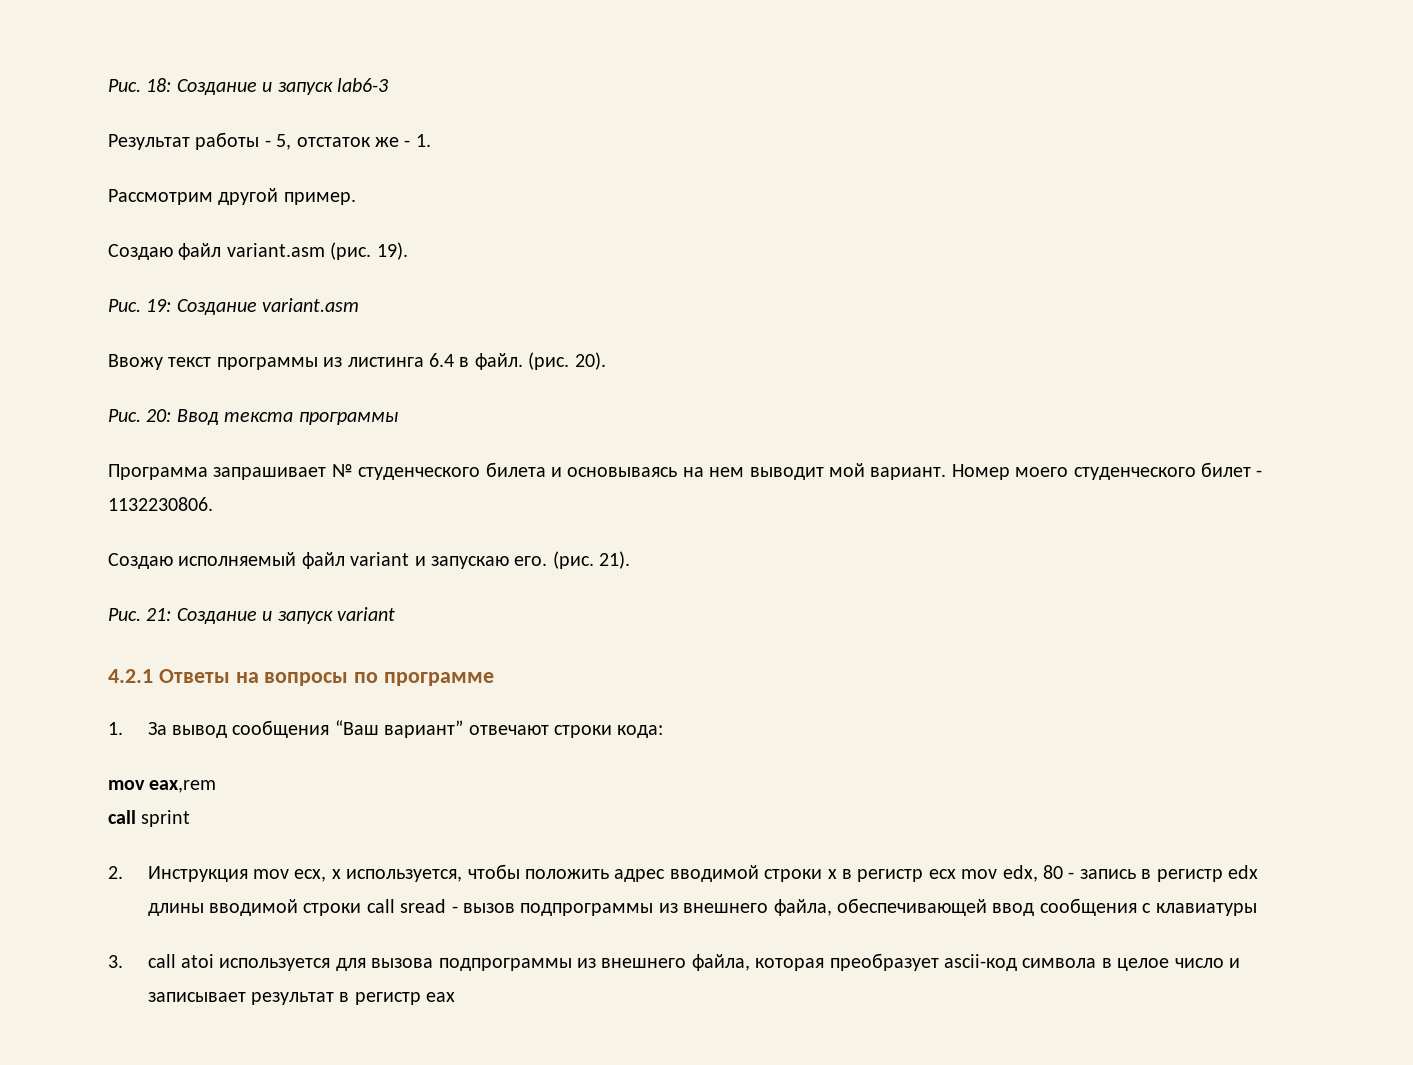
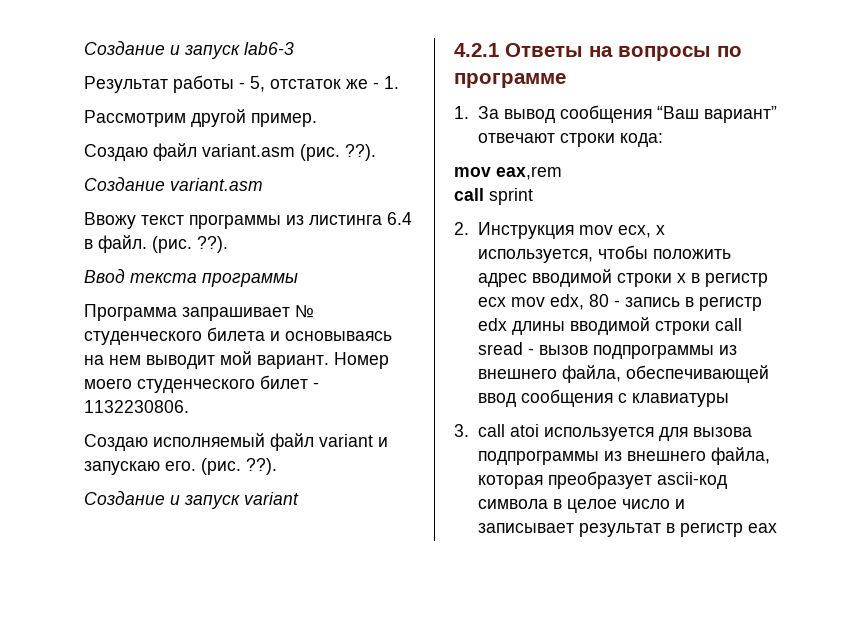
[108,78,172,92] Рис. 18: -> (84, 48) none
[376,242,408,260] [108,299,172,312] 19). // Рис. 19: -> [345,144,376,161] ??). //
[574,352,606,370] [108,409,172,422] 20). // Рис. 20: -> [197,236,228,253] ??). //
[599,551,631,569] [108,608,172,621] 21). // Рис. 21: -> [246,458,277,475] ??). //

